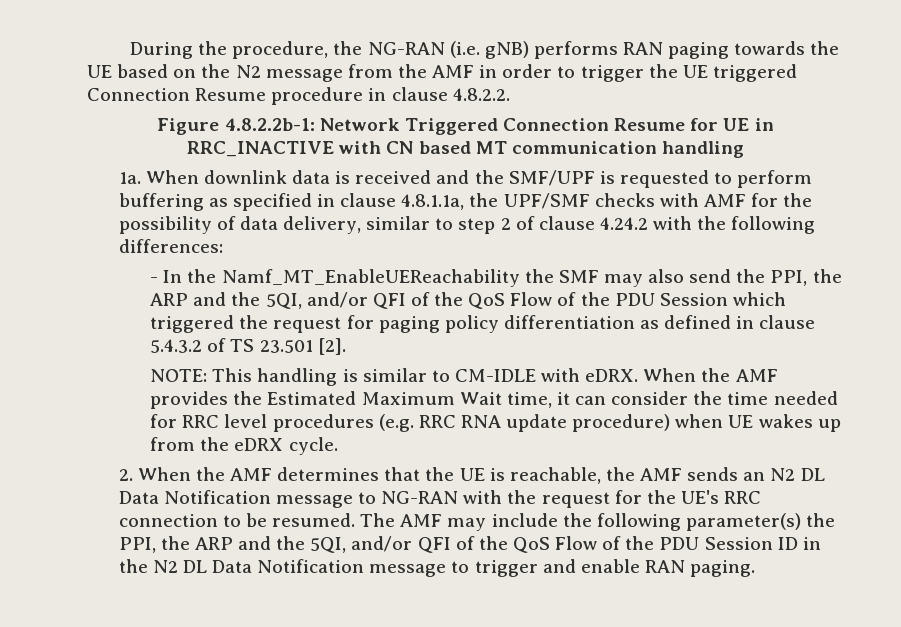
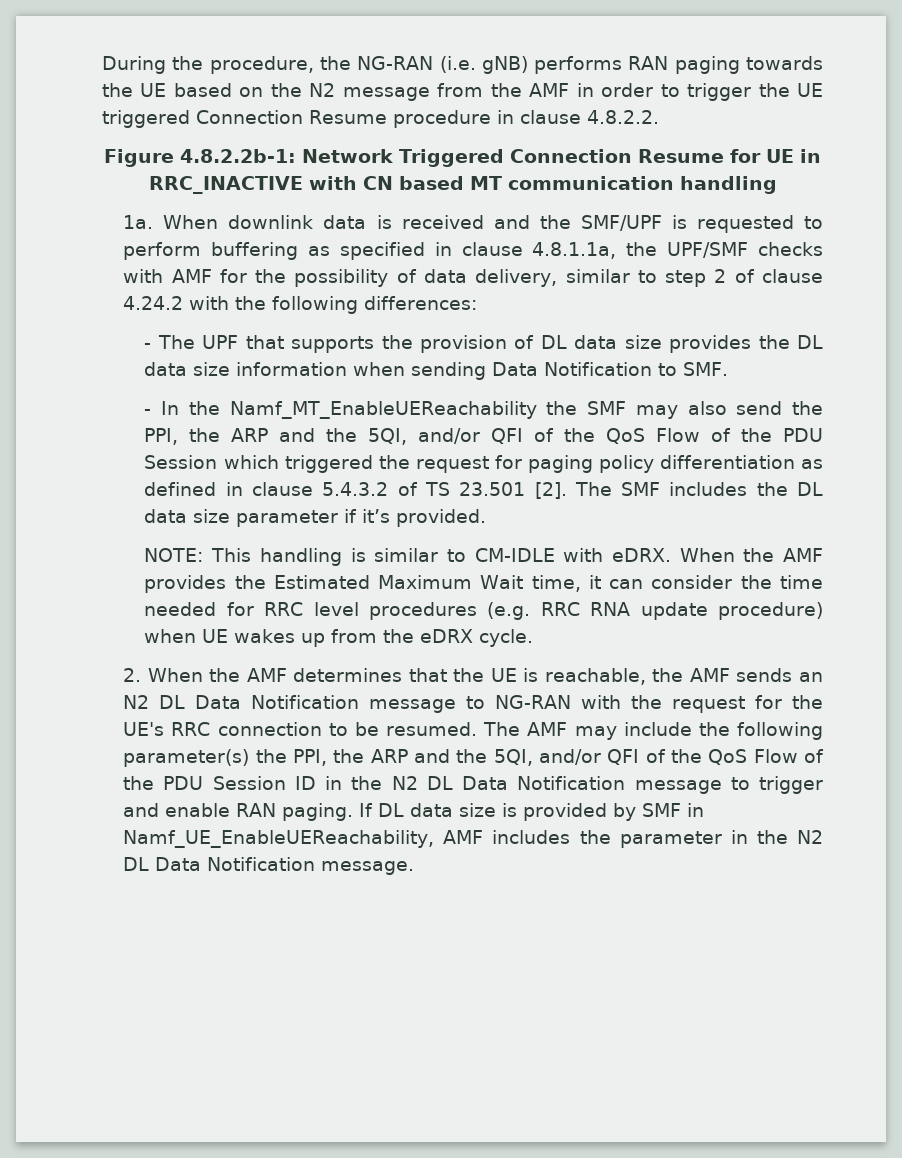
(223, 246) none -> [144,335,823,353] [144,362,729,380] // - The UPF that supports the provision of DL data size provides the DL data size information when sending Data Notification to SMF.
(346, 346) none -> [574,482,823,496] [144,509,487,527] The SMF includes the DL data size parameter if it’s provided.
(756, 568) none -> [359,803,705,821] [123,830,823,848] [123,857,415,875] If DL data size is provided by SMF in Namf_UE_EnableUEReachability, AMF includes the parameter in the N2 DL Data Notification message.

